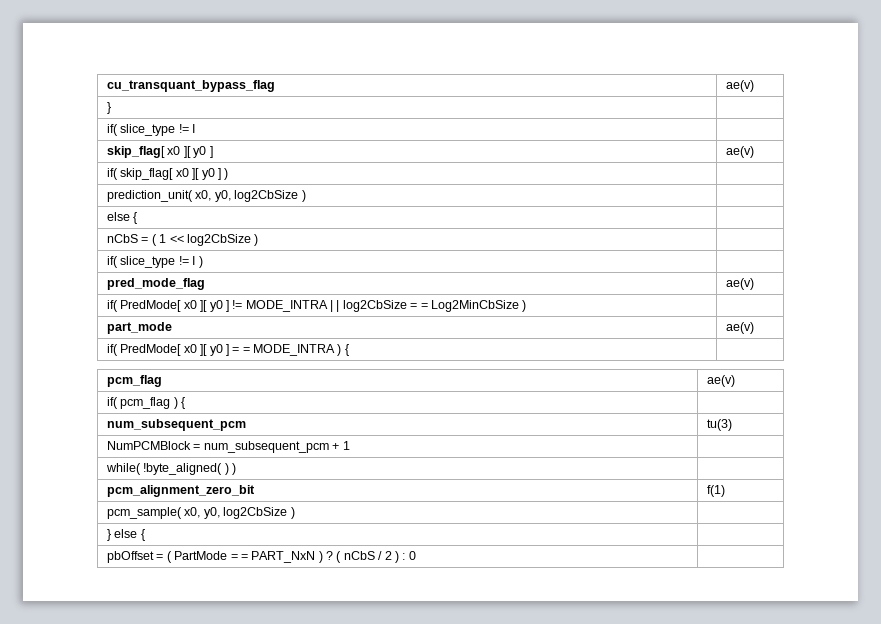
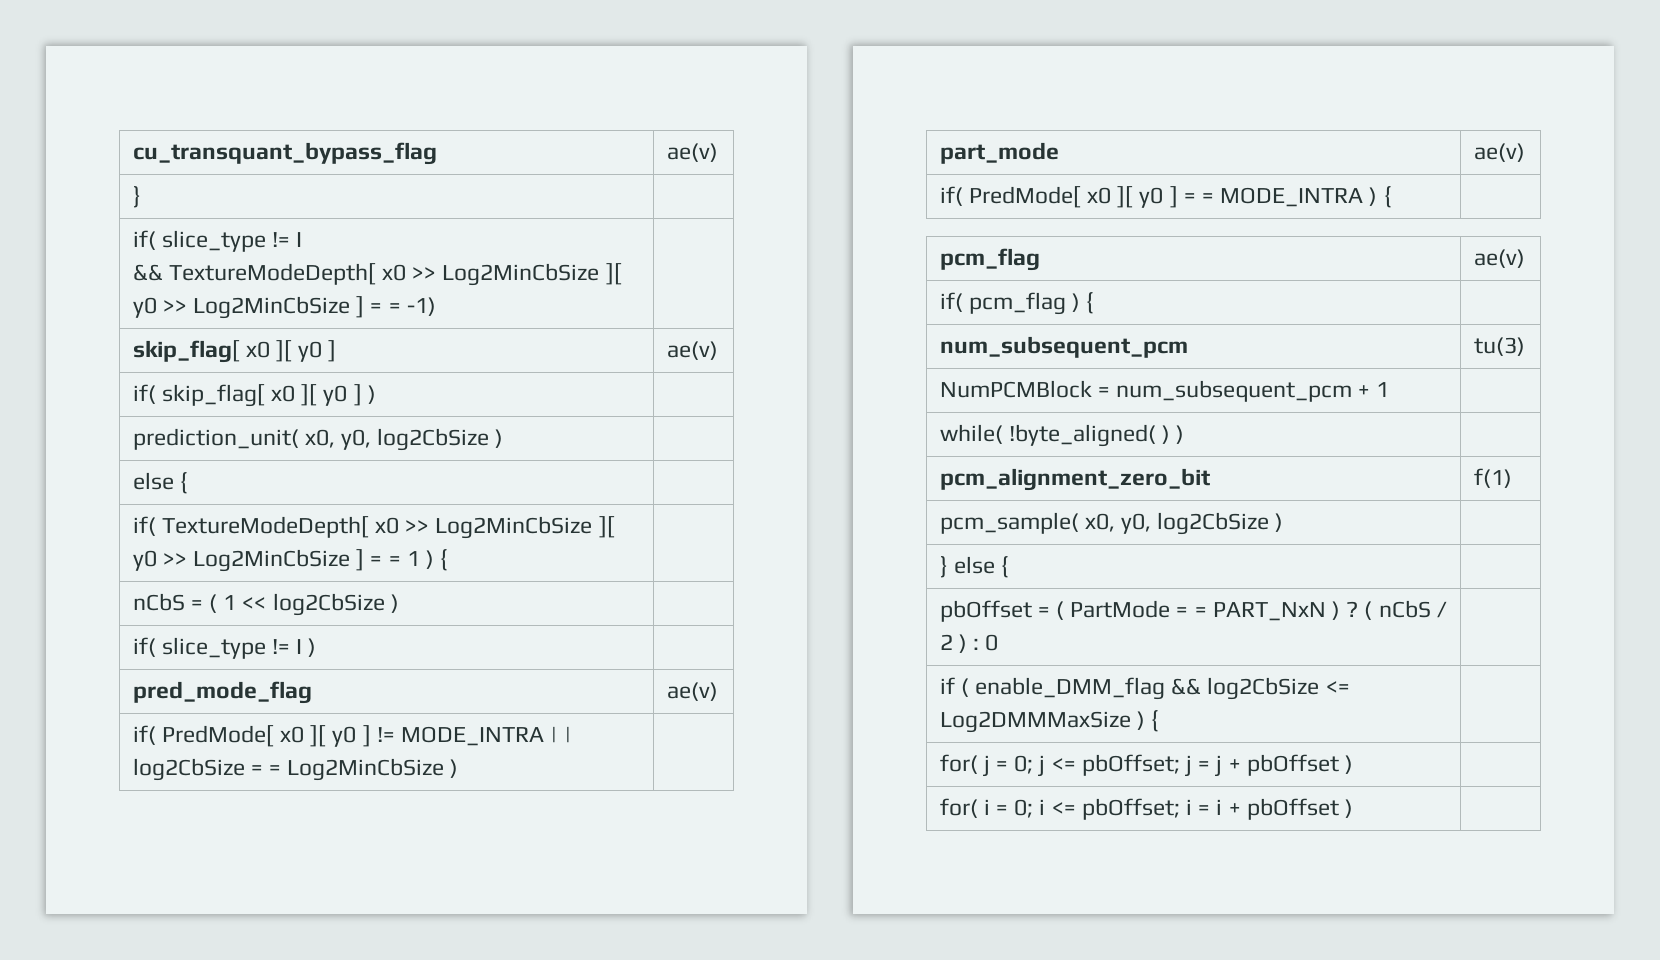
(196, 128) none -> [132,263,622,286] [132,296,436,319] // && TextureModeDepth[ x0 >> Log2MinCbSize ][ y0 >> Log2MinCbSize ] = = -1)
(138, 218) none -> [132,516,615,539] [132,549,449,572] // if( TextureModeDepth[ x0 >> Log2MinCbSize ][ y0 >> Log2MinCbSize ] = = 1 ) { |
(416, 555) none -> [939,677,1350,700] [939,710,1160,733] [939,754,1354,777] [939,798,1354,820] // if ( enable_DMM_flag && log2CbSize <= Log2DMMMaxSize ) { | // for( j = 0; j <= pbOffset; j = j + pbOffset ) | // for( i = 0; i <= pbOffset; i = i + pbOffset ) |

